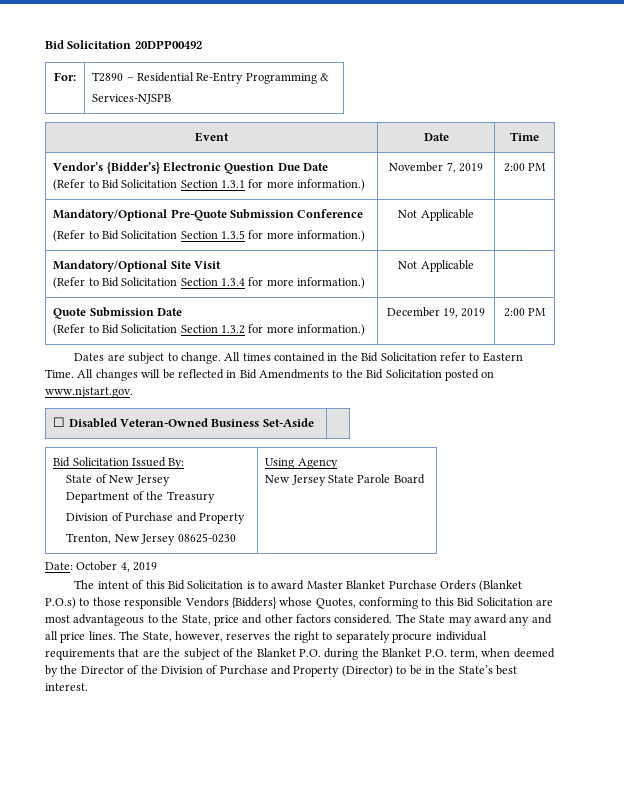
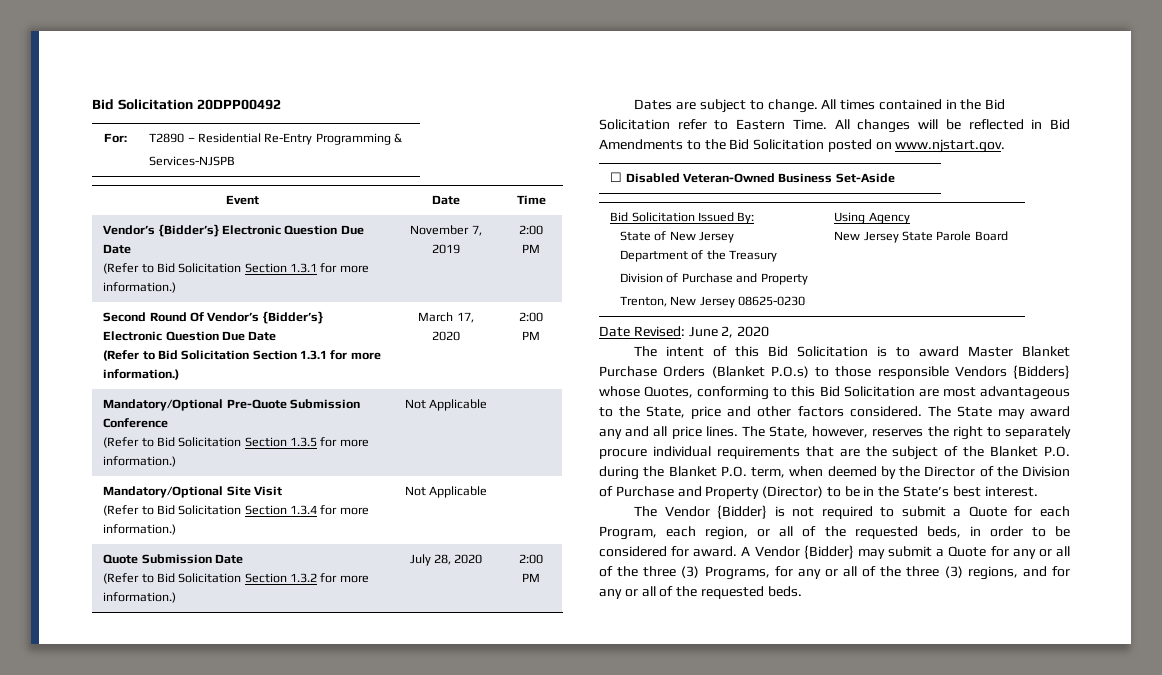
(547, 167) none -> [103,311,323,324] [103,331,277,341] [103,350,381,361] [103,369,180,380] [418,312,474,323] [432,331,460,341] [519,312,543,322] [522,331,540,340] // Second Round Of Vendor’s {Bidder’s} Electronic Question Due Date // (Refer to Bid Solicitation Section 1.3.1 for more information.) | March 17, 2020 | 2:00 PM
[386,307,486,318] December 19, 2019 -> [409,554,483,566] July 28, 2020
[45,561,158,572] Date: October 4, 2019 -> [599,326,770,338] Date Revised: June 2, 2020
(88, 687) none -> [634,505,1070,519] [599,526,1070,540] [599,545,1070,559] [599,566,1070,580] [599,586,802,599] // The Vendor {Bidder} is not required to submit a Quote for each Program, each region, or all of the requested beds, in order to be considered for award. A Vendor {Bidder} may submit a Quote for any or all of the three (3) Programs, for any or all of the three (3) regions, and for any or all of the requested beds.

